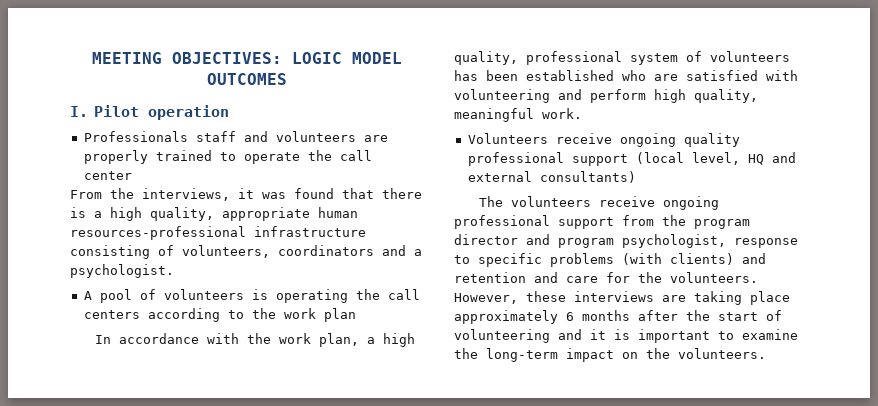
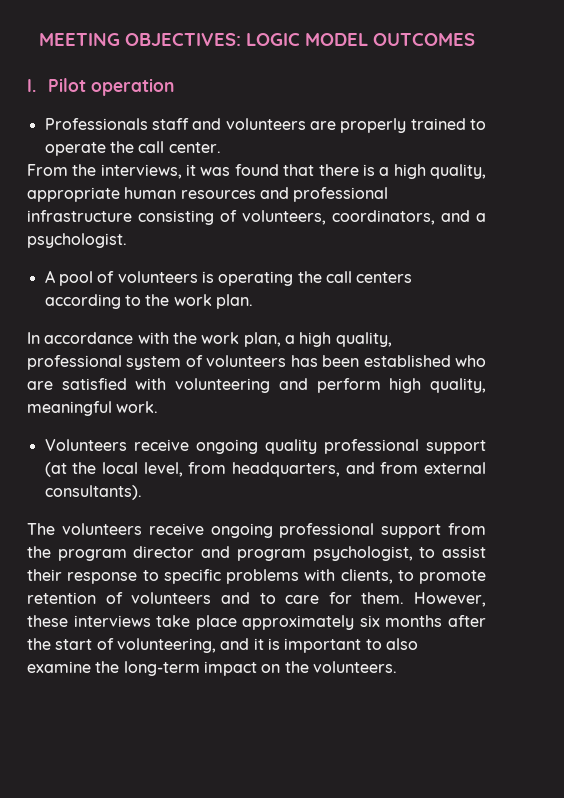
[83,171,132,180] center -> [168,142,221,153] center.
[70,226,246,240] resources-professional -> [180,187,389,202] resources and professional
[278,245,374,256] coordinators -> [332,210,435,225] coordinators,
[323,308,356,322] plan -> [215,294,253,309] plan.
[635,152,796,165] [467,171,636,183] (local level, HQ and external consultants) -> [44,462,487,477] [44,485,142,500] (at the local level, from headquarters, and from external consultants).
(726, 241) none -> [419,546,487,558] [27,569,62,581] to assist their
[622,253,766,265] [454,272,758,283] (with clients) and retention and care for the volunteers. -> [304,569,486,584] [27,592,405,604] with clients, to promote retention of volunteers and to care for them.
[662,291,742,305] are taking -> [156,615,191,627] take
[566,312,574,321] 6 -> [359,615,380,627] six
[454,329,550,343] volunteering -> [116,638,216,653] volunteering,
(734, 335) none -> [385,638,418,650] also

